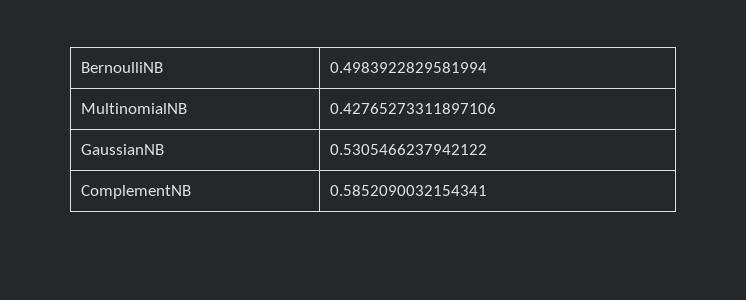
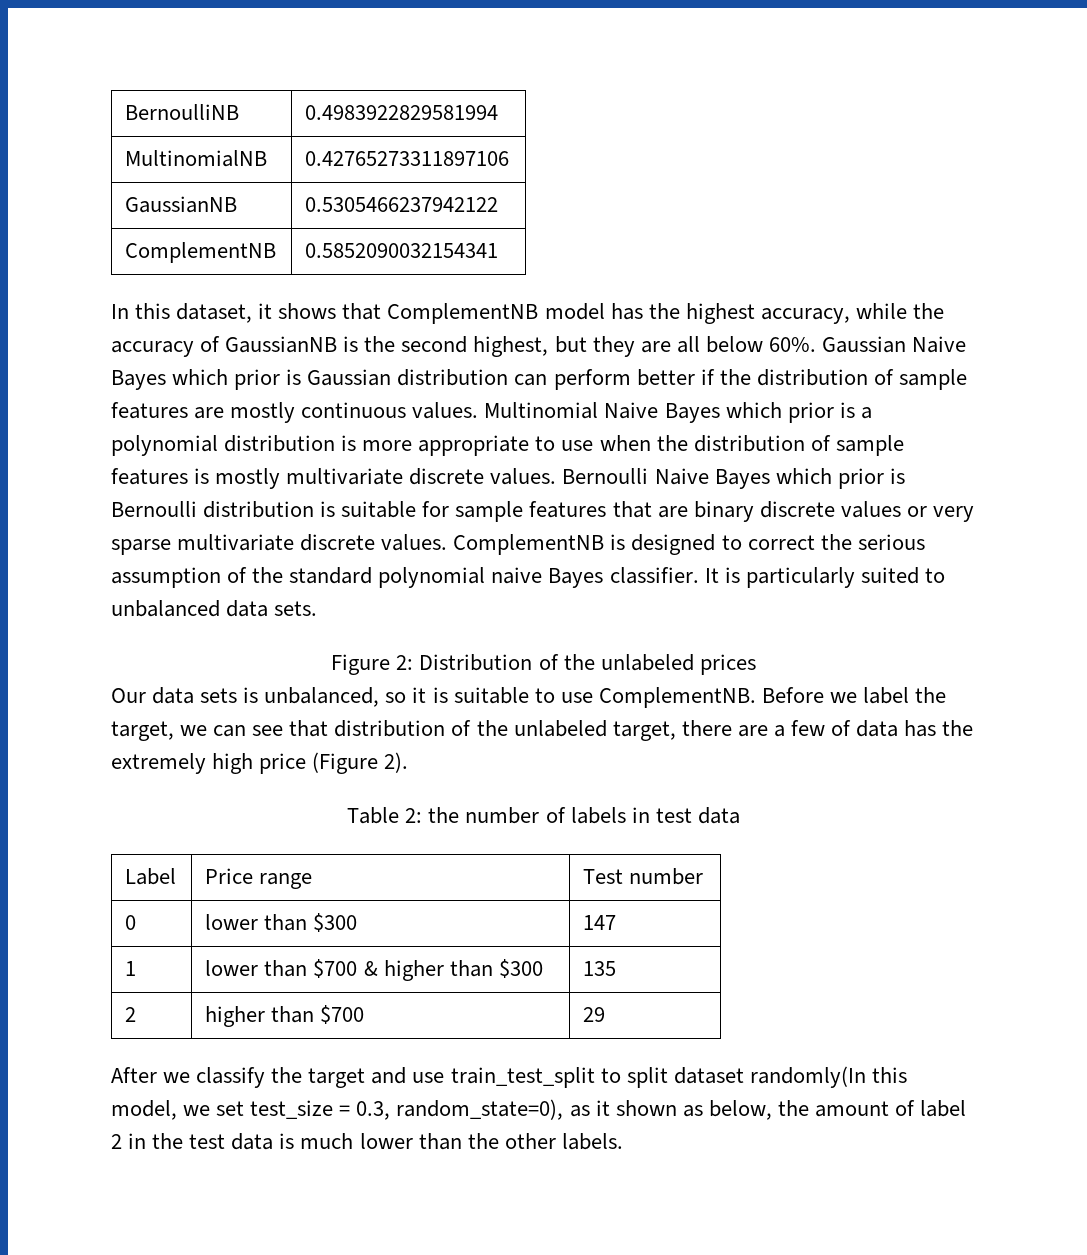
(487, 190) none -> [111,303,944,324] [111,336,967,357] [111,369,967,390] [111,402,872,423] [111,435,904,456] [111,468,905,489] [111,501,974,522] [111,534,925,555] [111,567,945,588] [111,600,318,617] [331,654,756,675] [111,687,947,708] [111,720,974,741] [111,752,409,774] [347,807,740,824] [125,868,177,885] [205,868,313,889] [583,868,704,885] [125,915,137,930] [205,913,358,932] [583,915,617,930] [125,961,137,976] [205,959,543,981] [583,961,617,976] [125,1007,137,1022] [205,1005,365,1027] [583,1007,606,1022] [111,1066,907,1088] [111,1099,967,1120] [111,1133,623,1150] // In this dataset, it shows that ComplementNB model has the highest accuracy, while the accuracy of GaussianNB is the second highest, but they are all below 60%. Gaussian Naive Bayes which prior is Gaussian distribution can perform better if the distribution of sample features are mostly continuous values. Multinomial Naive Bayes which prior is a polynomial distribution is more appropriate to use when the distribution of sample features is mostly multivariate discrete values. Bernoulli Naive Bayes which prior is Bernoulli distribution is suitable for sample features that are binary discrete values or very sparse multivariate discrete values. ComplementNB is designed to correct the serious assumption of the standard polynomial naive Bayes classifier. It is particularly suited to unbalanced data sets. // Figure 2: Distribution of the unlabeled prices // Our data sets is unbalanced, so it is suitable to use ComplementNB. Before we label the target, we can see that distribution of the unlabeled target, there are a few of data has the extremely high price (Figure 2). // Table 2: the number of labels in test data // Label | Price range | Test number // 0 | lower than $300 | 147 // 1 | lower than $700 & higher than $300 | 135 // 2 | higher than $700 | 29 // After we classify the target and use train_test_split to split dataset randomly(In this model, we set test_size = 0.3, random_state=0), as it shown as below, the amount of label 2 in the test data is much lower than the other labels.

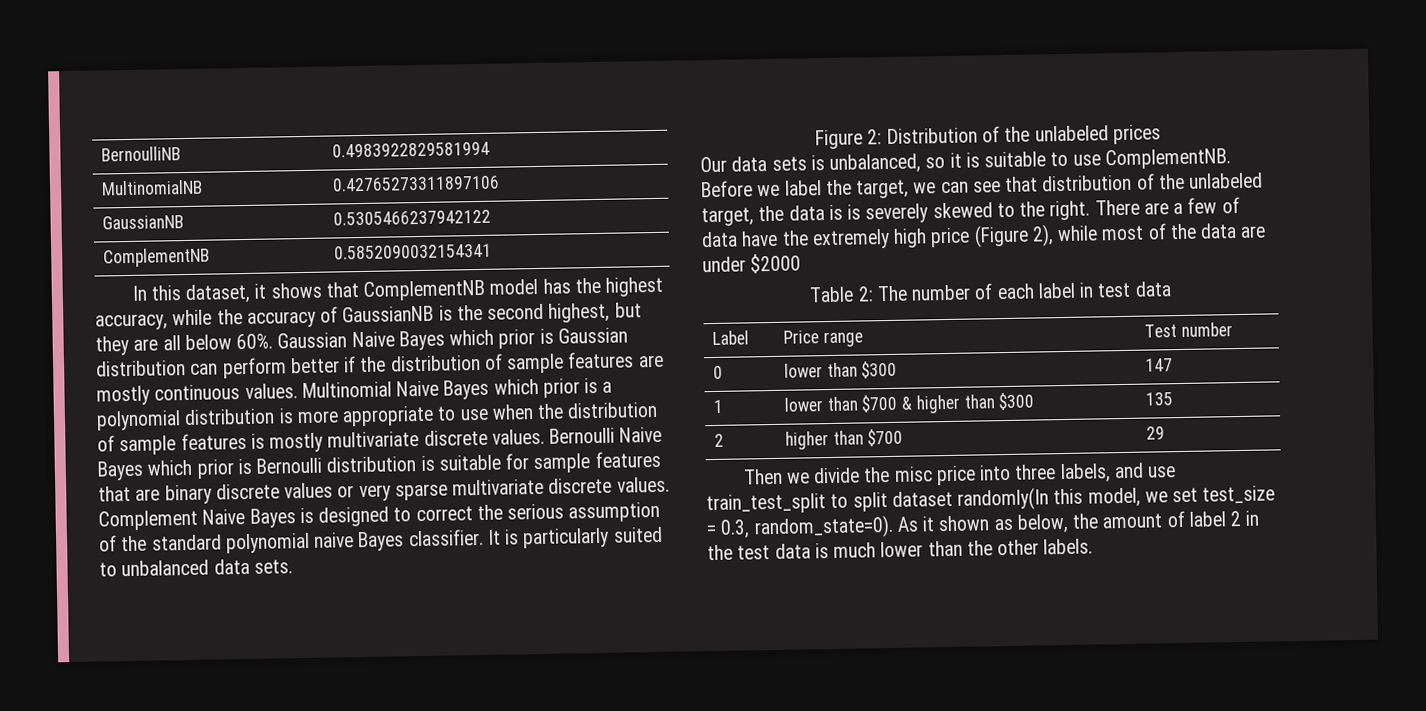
[453,534,605,555] ComplementNB -> [98,508,296,531] Complement Naive Bayes
[681,720,732,736] there -> [758,199,1140,224] the data is is severely skewed to the right. There
[904,720,937,737] has -> [741,230,779,247] have
[384,752,409,773] 2). -> [1031,223,1267,247] [702,253,802,274] 2), while most of the data are under $2000
[428,807,460,823] the -> [876,285,908,302] The
[570,807,626,824] labels -> [996,282,1076,300] each label
[111,1067,366,1088] After we classify the target -> [742,463,1111,486] Then we divide the misc price into three labels,
[396,1099,590,1120] random_state=0), as -> [753,514,919,540] random_state=0). As

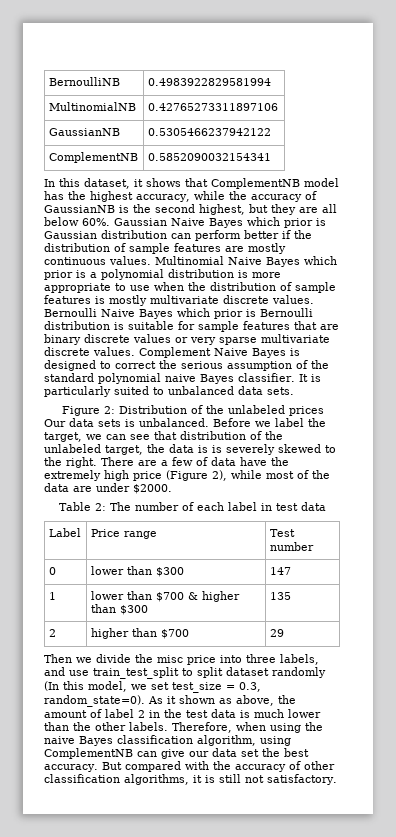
[829,148,1231,174] unbalanced, so it is suitable to use ComplementNB. -> [139,418,209,427] unbalanced.
[750,253,802,274] $2000 -> [133,484,172,494] $2000.
[957,487,1050,511] randomly(In -> [272,667,326,678] [44,681,59,691] randomly (In
[1016,513,1069,534] below, -> [236,695,274,706] above,
(1094, 546) none -> [172,722,323,733] [44,735,291,746] [44,748,309,759] [44,761,335,772] [44,774,337,785] Therefore, when using the naive Bayes classification algorithm, using ComplementNB can give our data set the best accuracy. But compared with the accuracy of other classification algorithms, it is still not satisfactory.

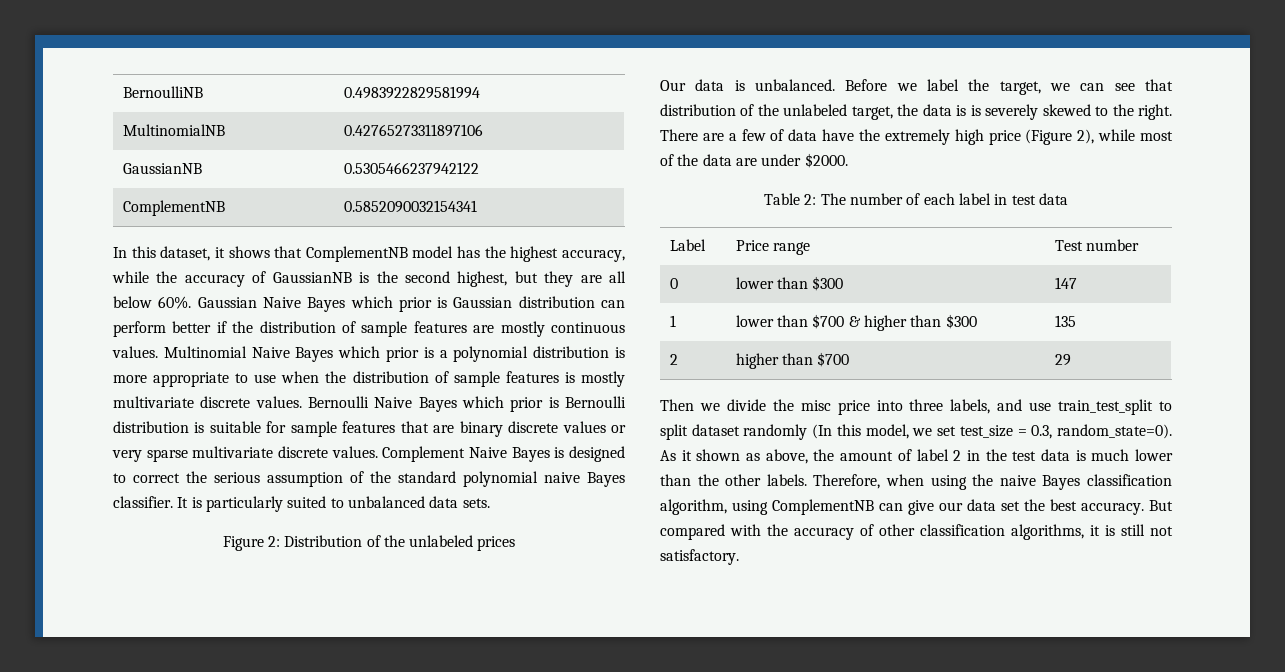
[98,419,121,427] sets -> (725, 85) none

